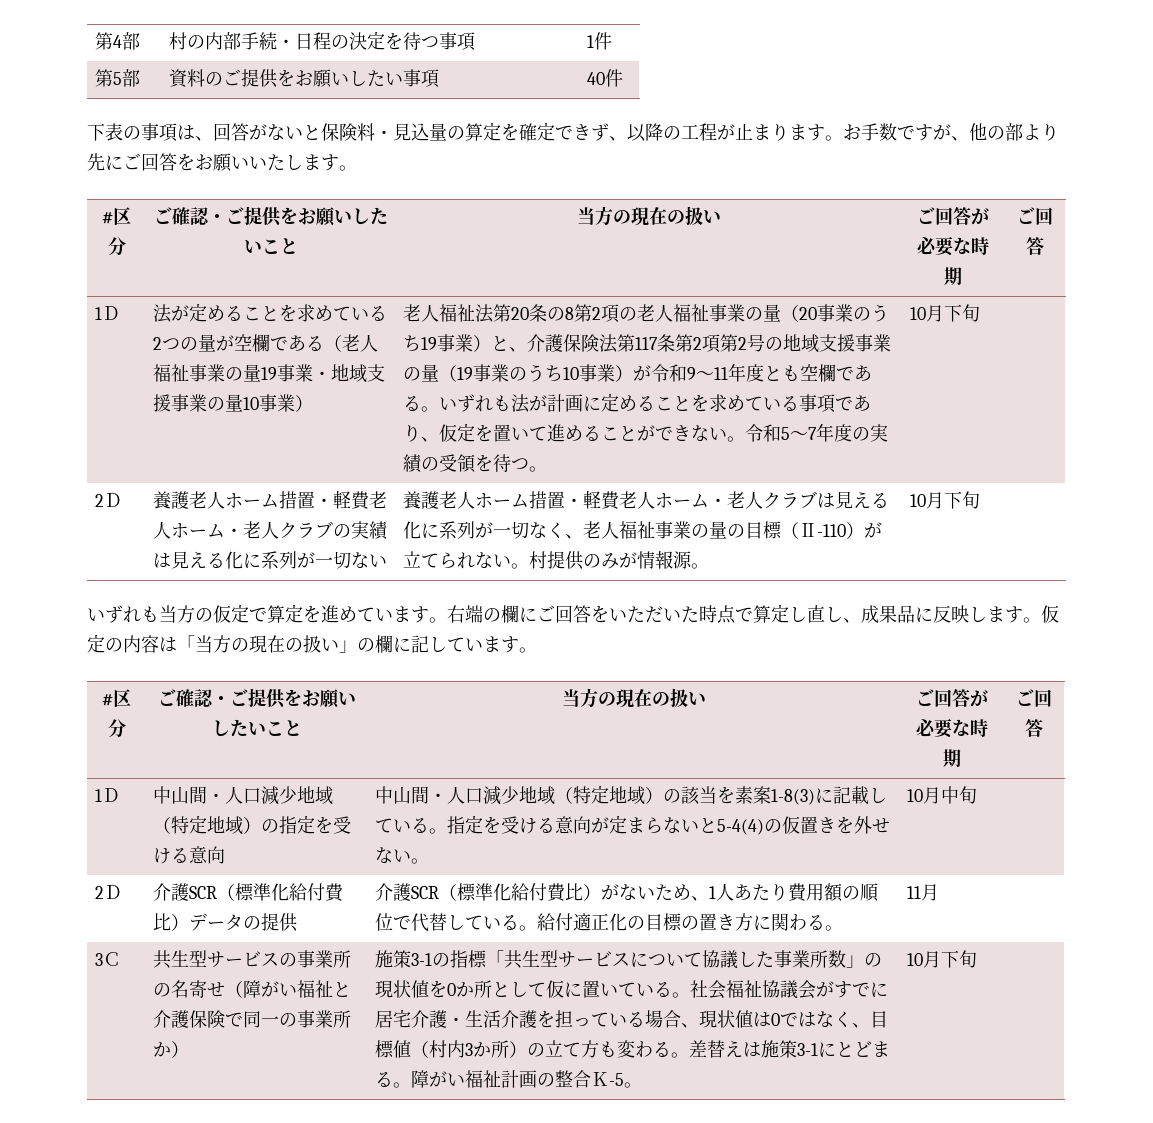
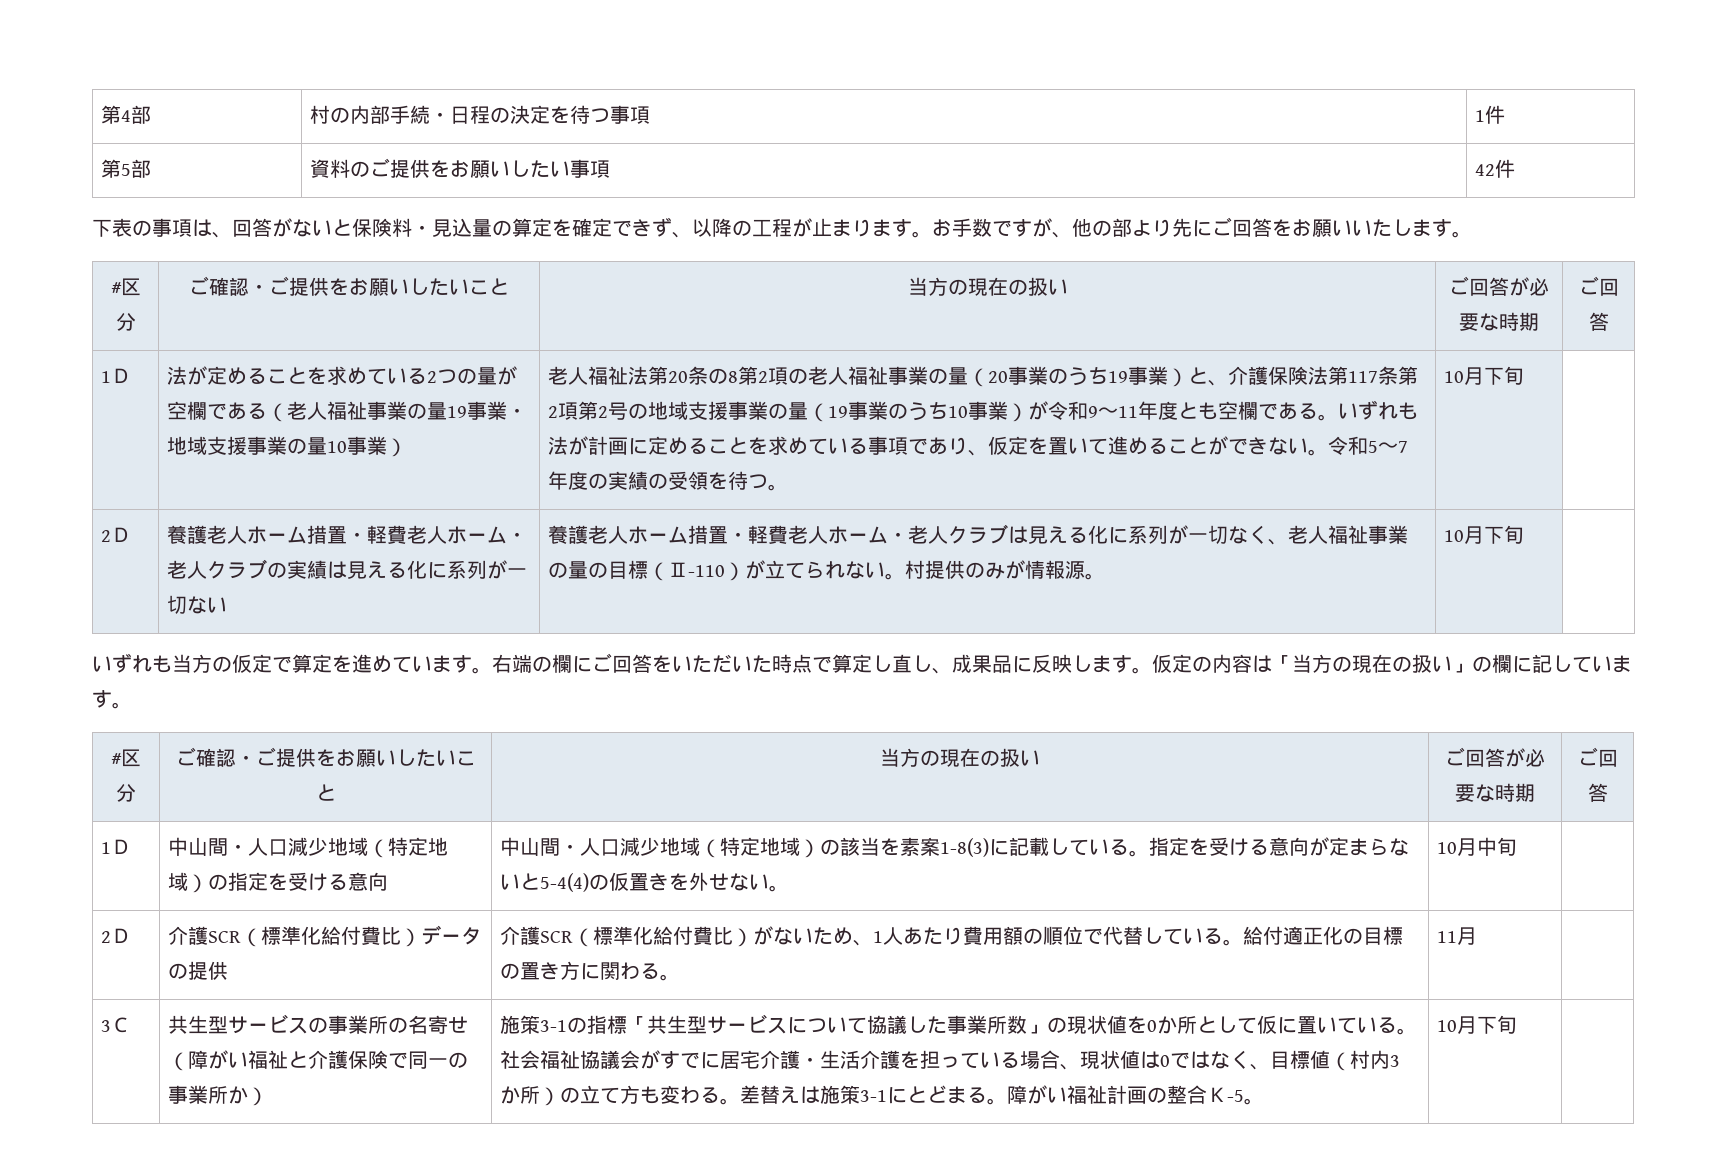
[587,72,606,85] 40 -> [1475,164,1496,176] 42

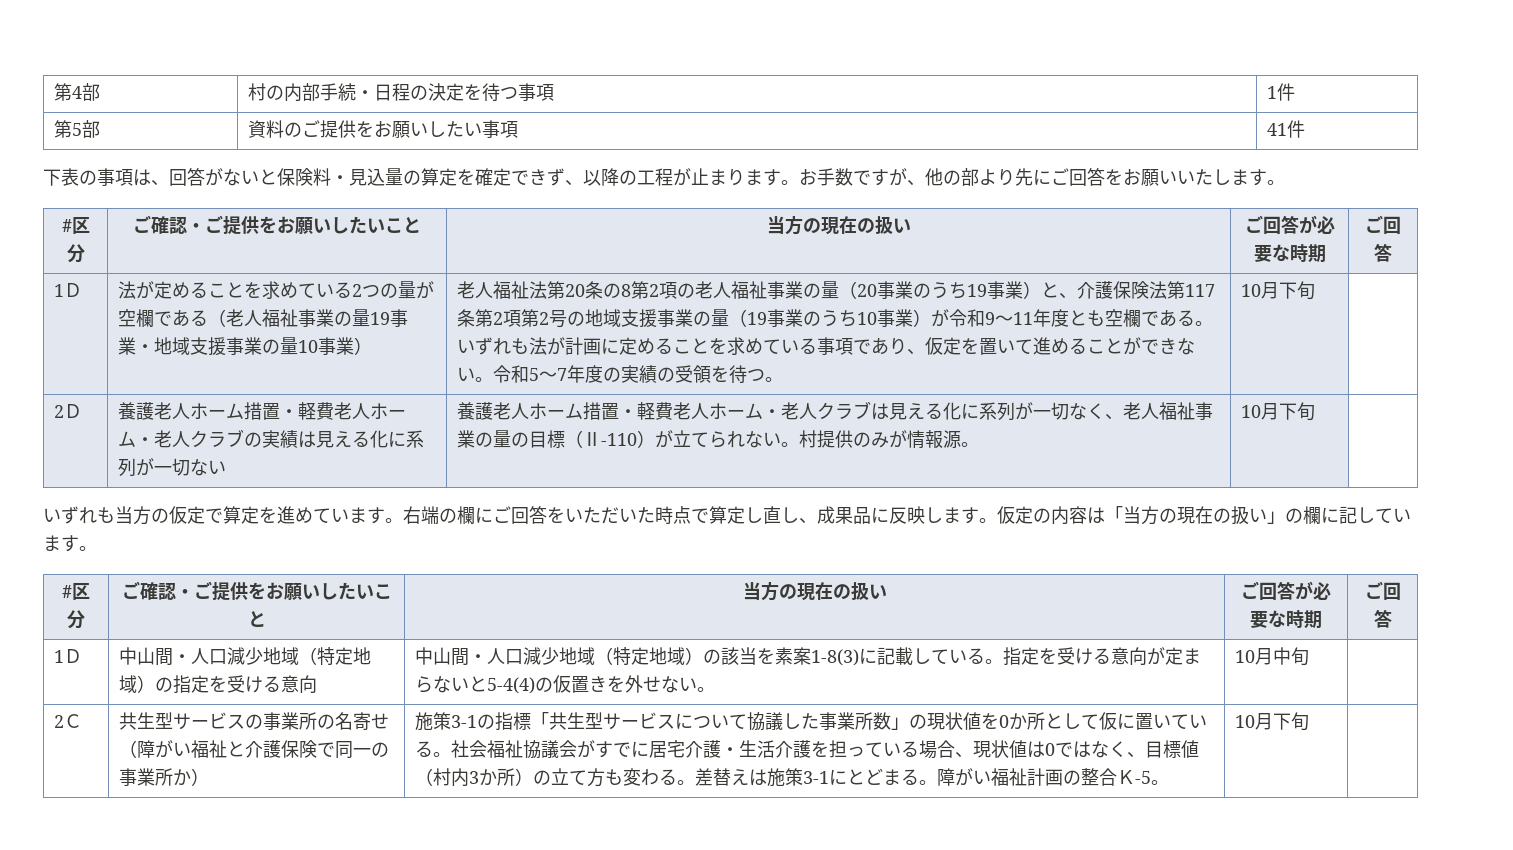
[1475,164,1496,176] 42 -> [1266,123,1287,136] 41
[111,928,132,943] [168,925,482,947] [168,961,229,980] [500,926,1404,947] [500,961,681,981] [1437,927,1478,945] [101,1020,112,1032] Ｄ | 介護SCR（標準化給付費比）データの提供 | 介護SCR（標準化給付費比）がないため、1人あたり費用額の順位で代替している。給付適正化の目標の置き方に関わる。 | 11月 | // 3 -> (64, 721) none

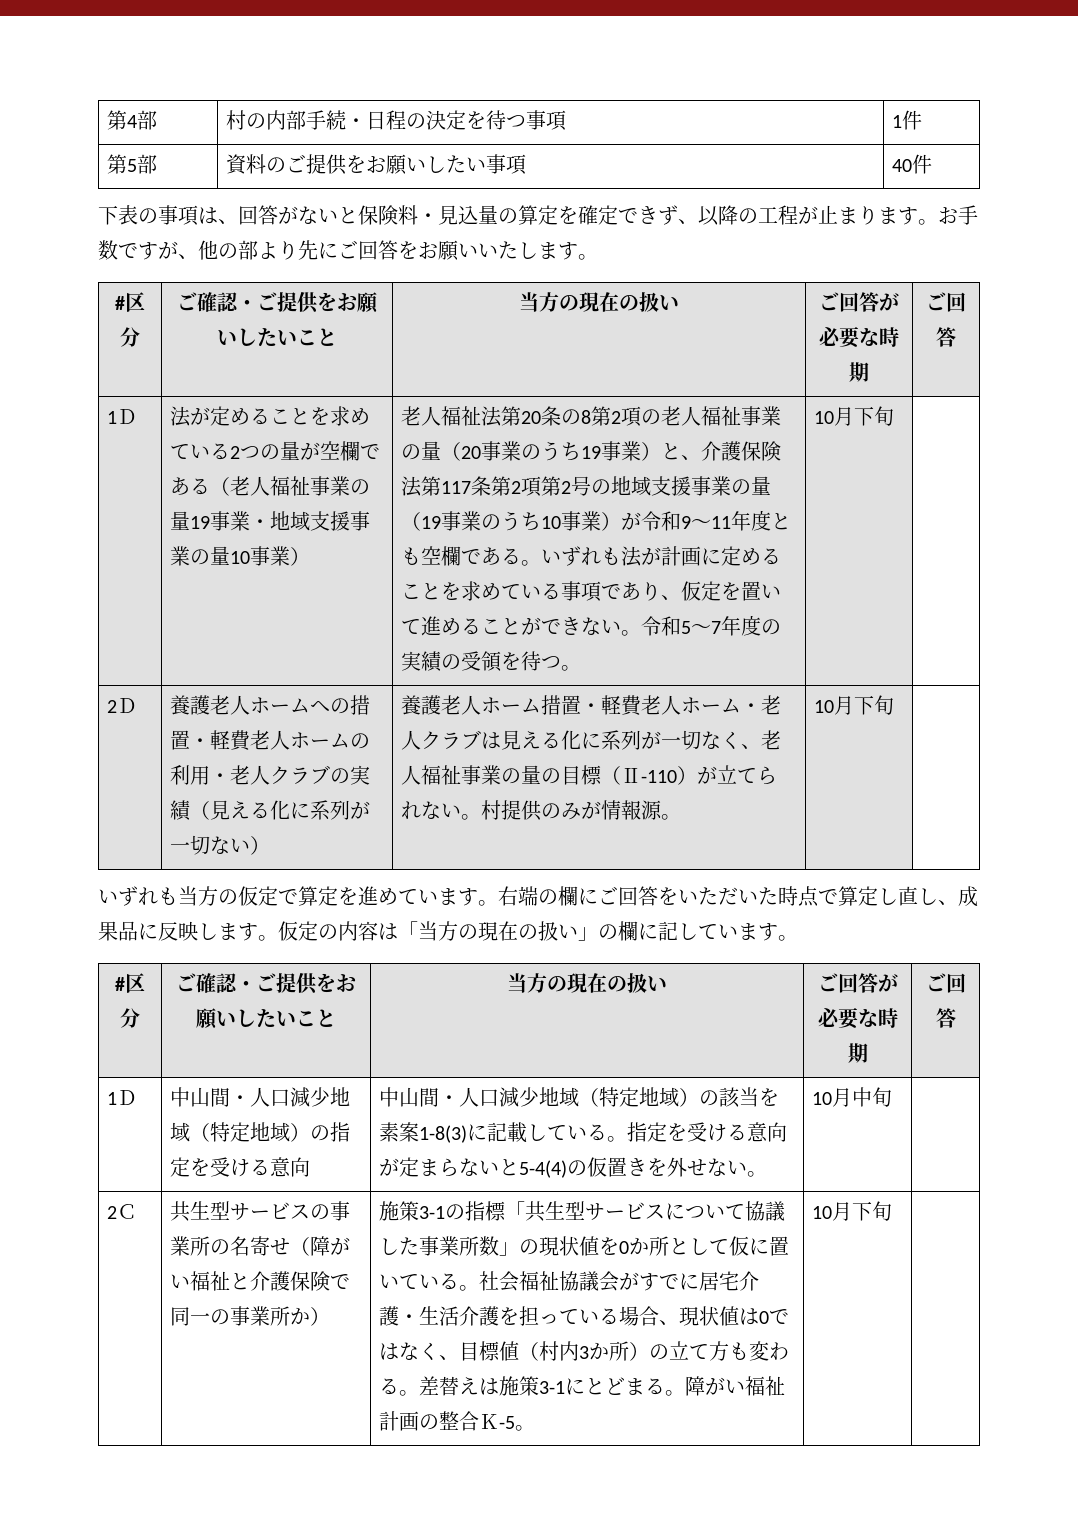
[1266,123,1287,136] 41 -> [892,159,913,172] 40
[243,402,406,420] [117,431,136,447] 措置・軽費老人ホーム -> [310,695,371,715] [170,730,371,751] [170,765,211,785] への措置・軽費老人ホームの利用
[297,431,316,448] は -> [190,801,211,820] （
(226, 467) none -> [250,836,271,855] ）

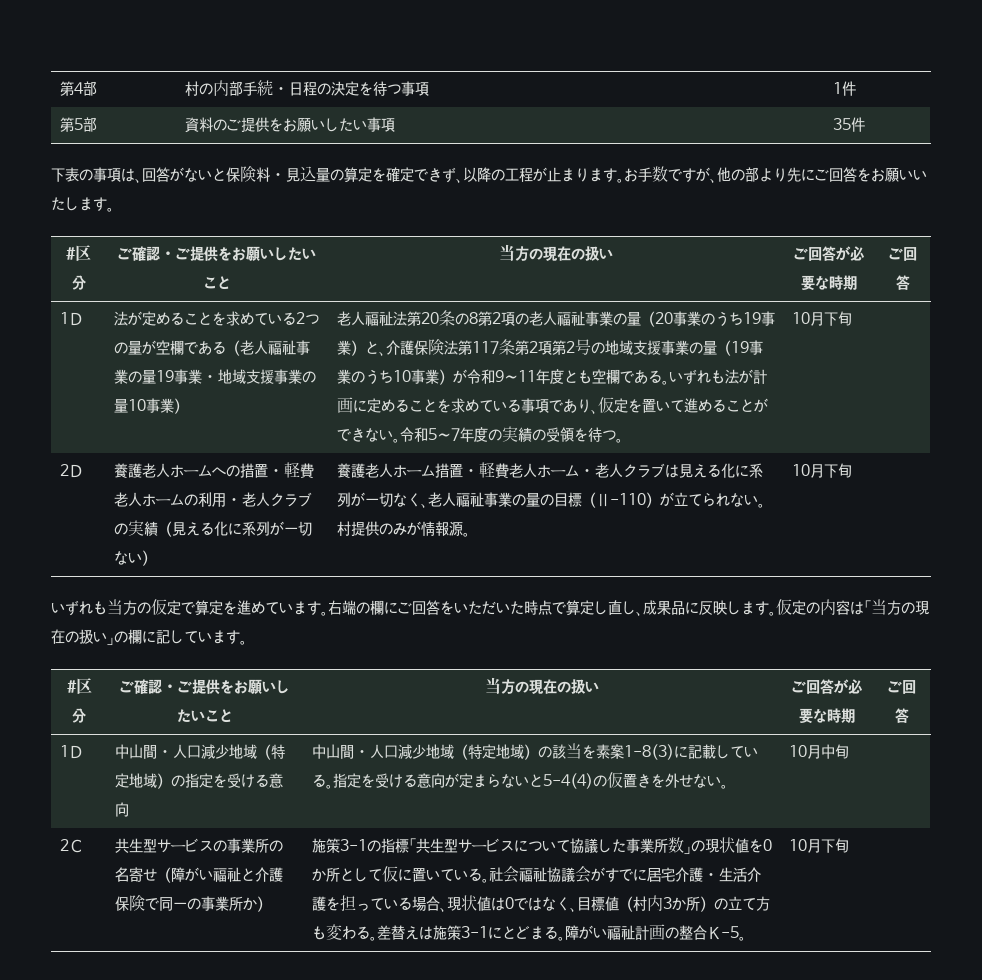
[892,159,913,172] 40 -> [832,118,851,130] 35

